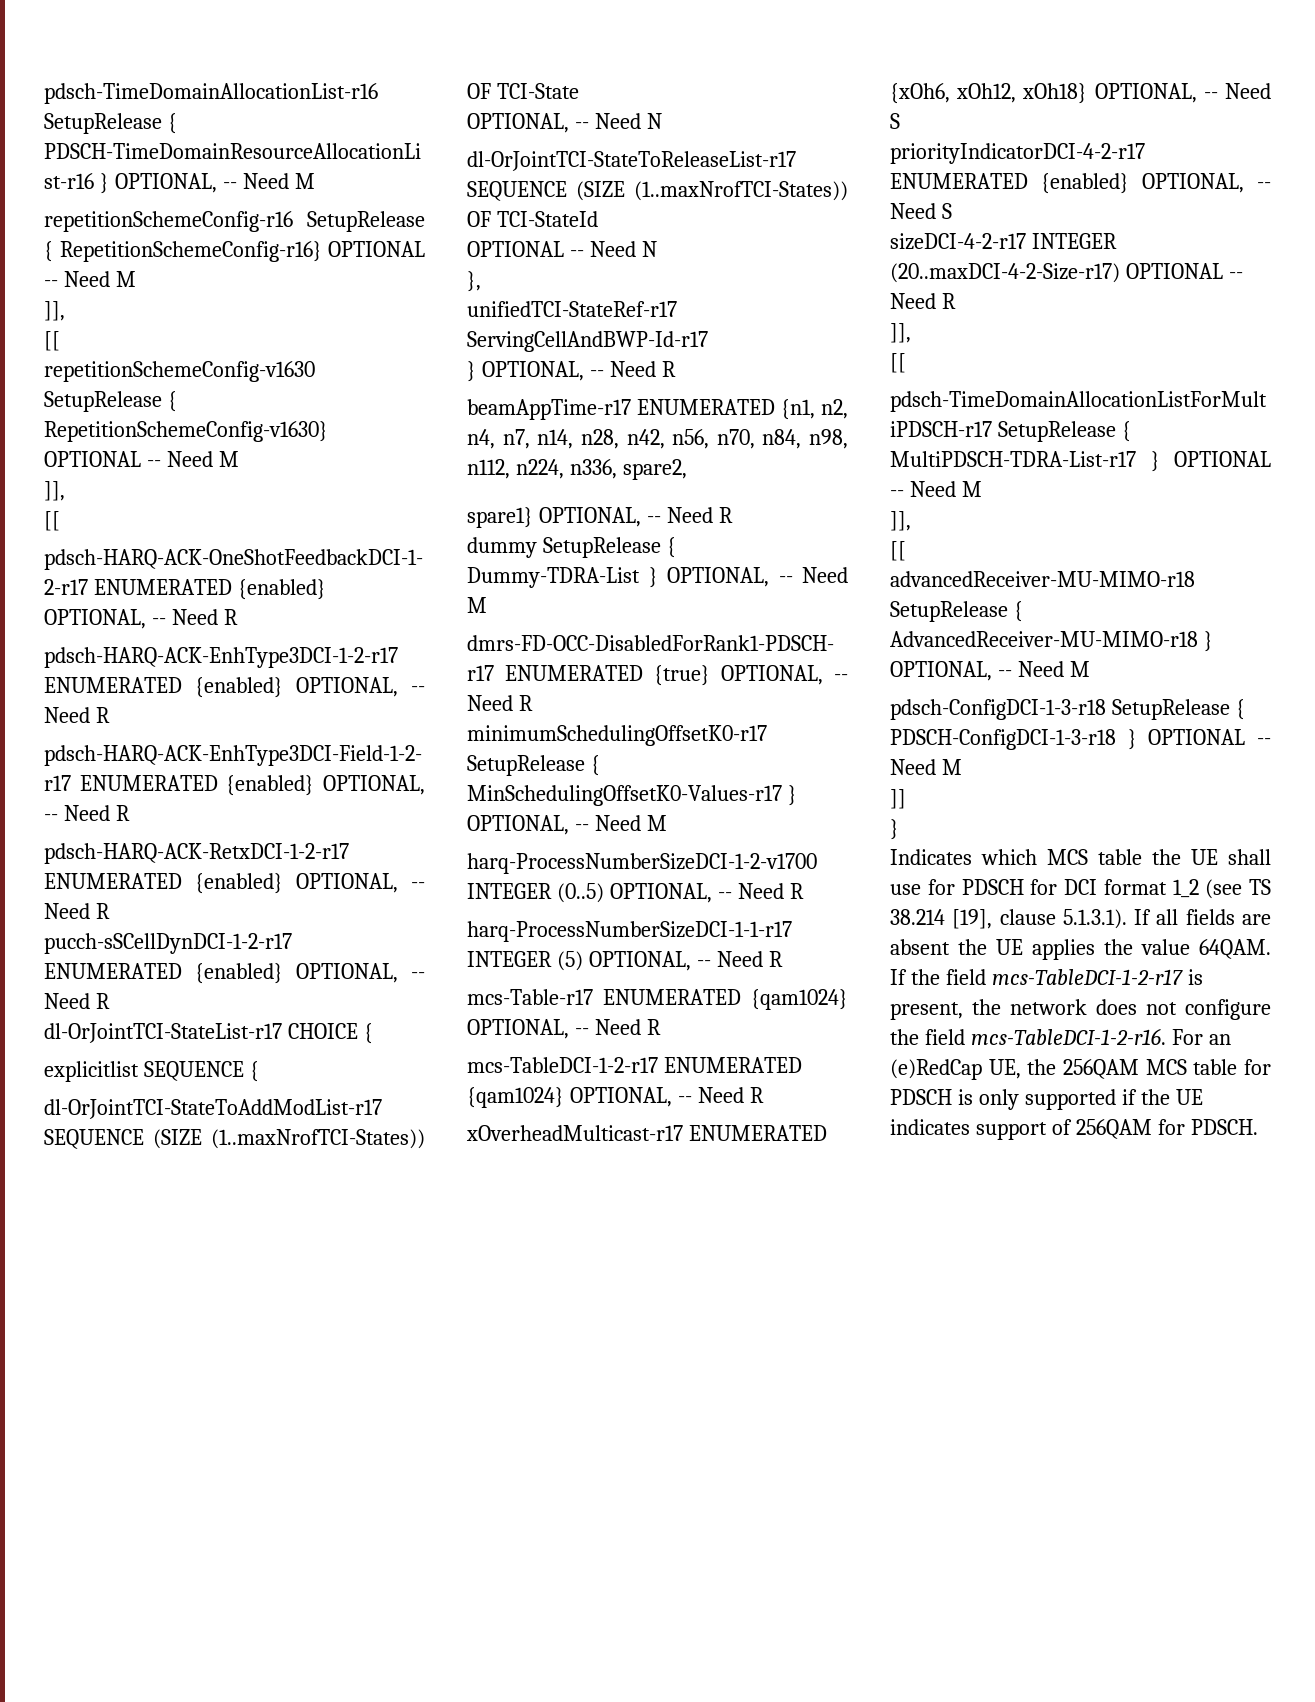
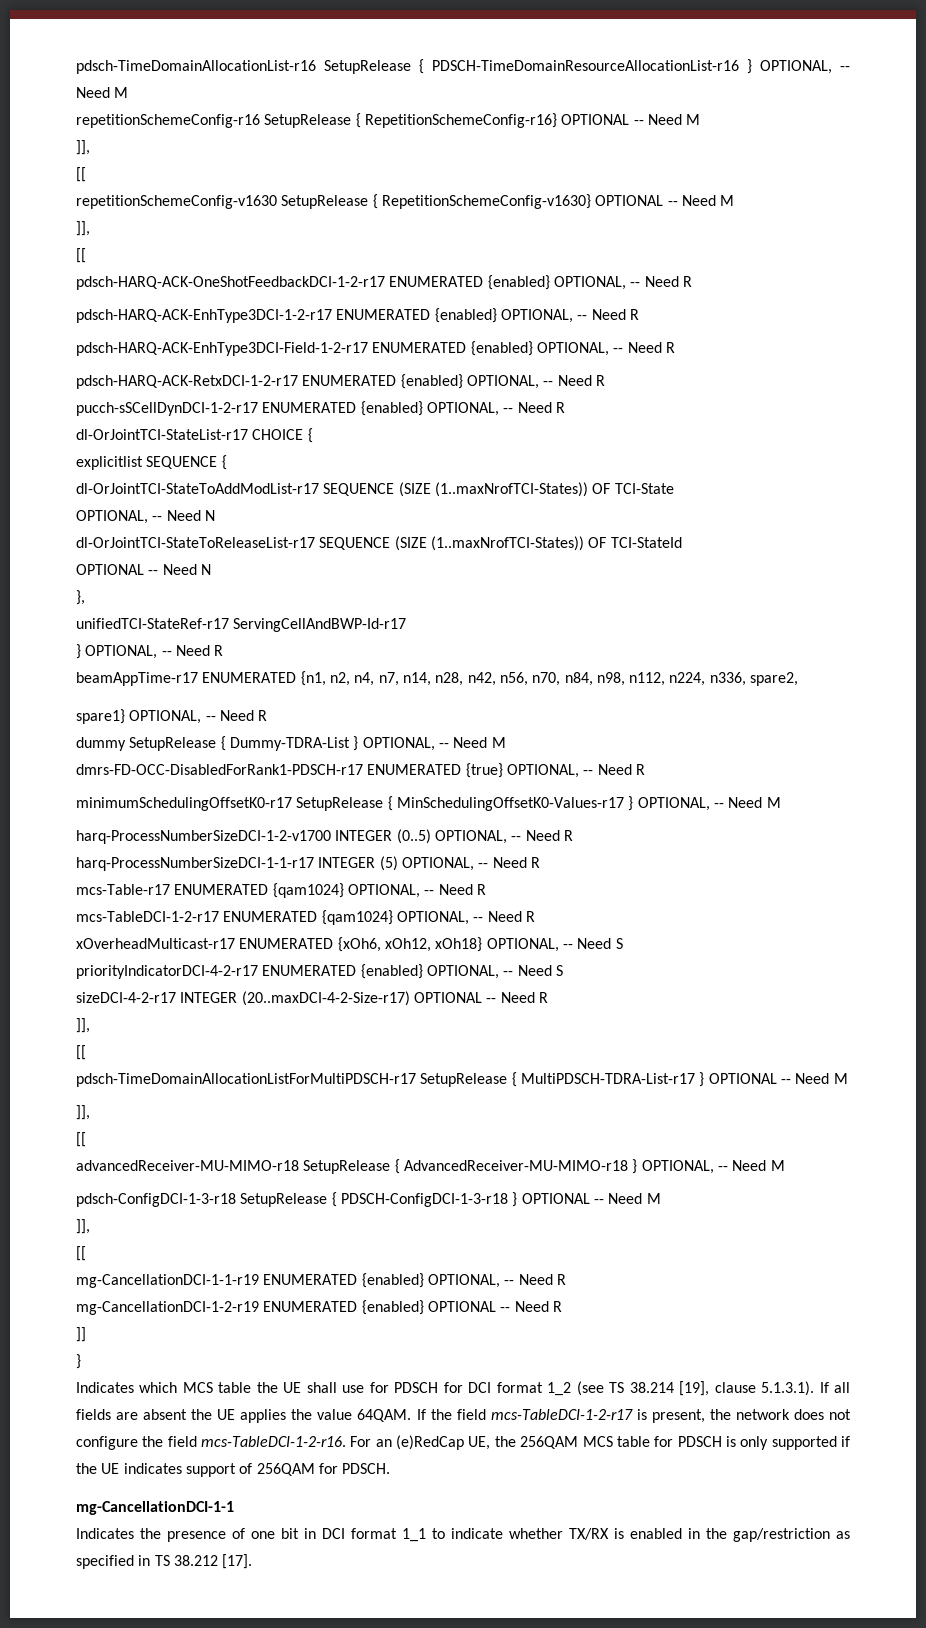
(962, 767) none -> [76,1219,90,1234] [76,1246,86,1261] [76,1273,566,1288] [76,1300,562,1315] // ]], // [[ // mg-CancellationDCI-1-1-r19 ENUMERATED {enabled} OPTIONAL, -- Need R // mg-CancellationDCI-1-2-r19 ENUMERATED {enabled} OPTIONAL -- Need R
(1258, 1127) none -> [76,1501,234,1515] [76,1528,850,1542] [76,1554,253,1569] // mg-CancellationDCI-1-1 // Indicates the presence of one bit in DCI format 1_1 to indicate whether TX/RX is enabled in the gap/restriction as specified in TS 38.212 [17].

